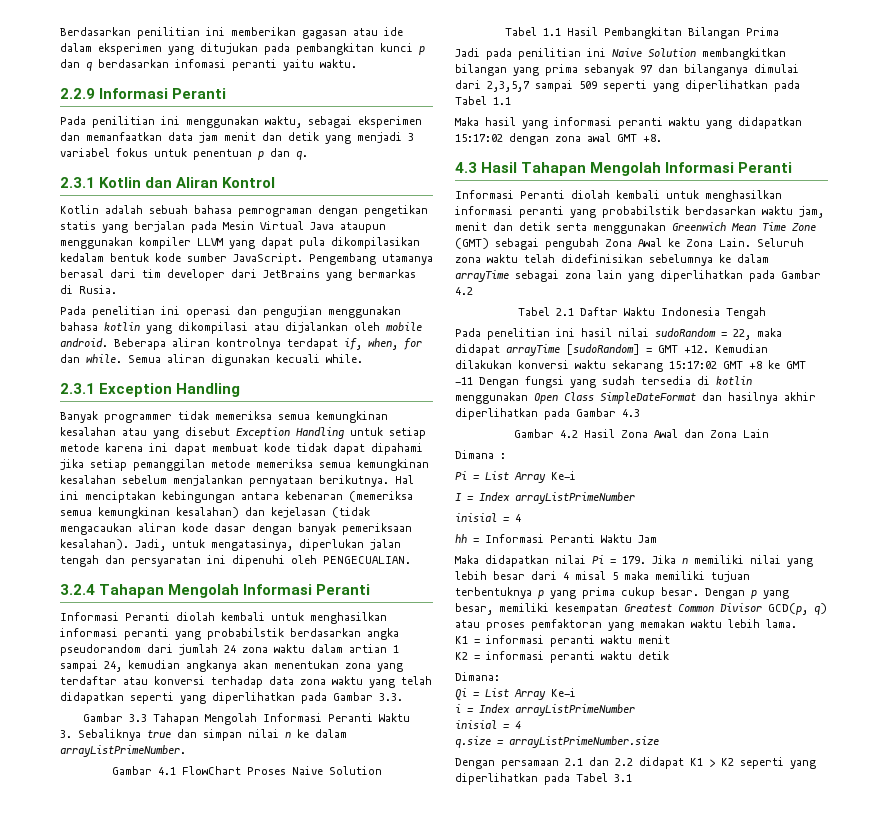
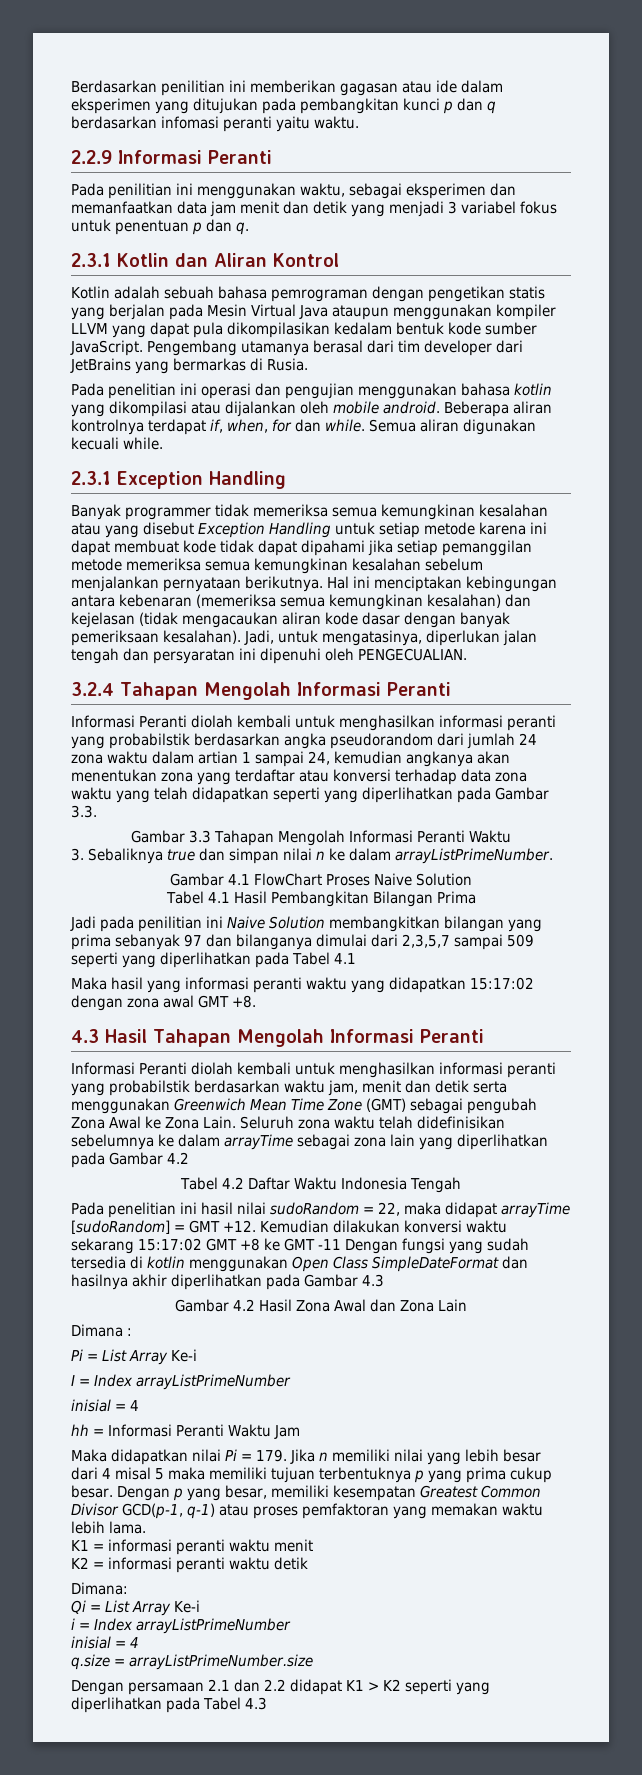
[542,28,561,36] 1.1 -> [207,892,230,903] 4.1
[493,97,511,105] 1.1 -> [333,953,356,964] 4.1
[555,308,574,316] 2.1 -> [221,1177,244,1189] 4.2
[768,603,827,615] GCD(p, q) -> [122,1503,215,1519] GCD(p-1, q-1)
[614,774,632,782] 3.1 -> [244,1697,267,1710] 4.3

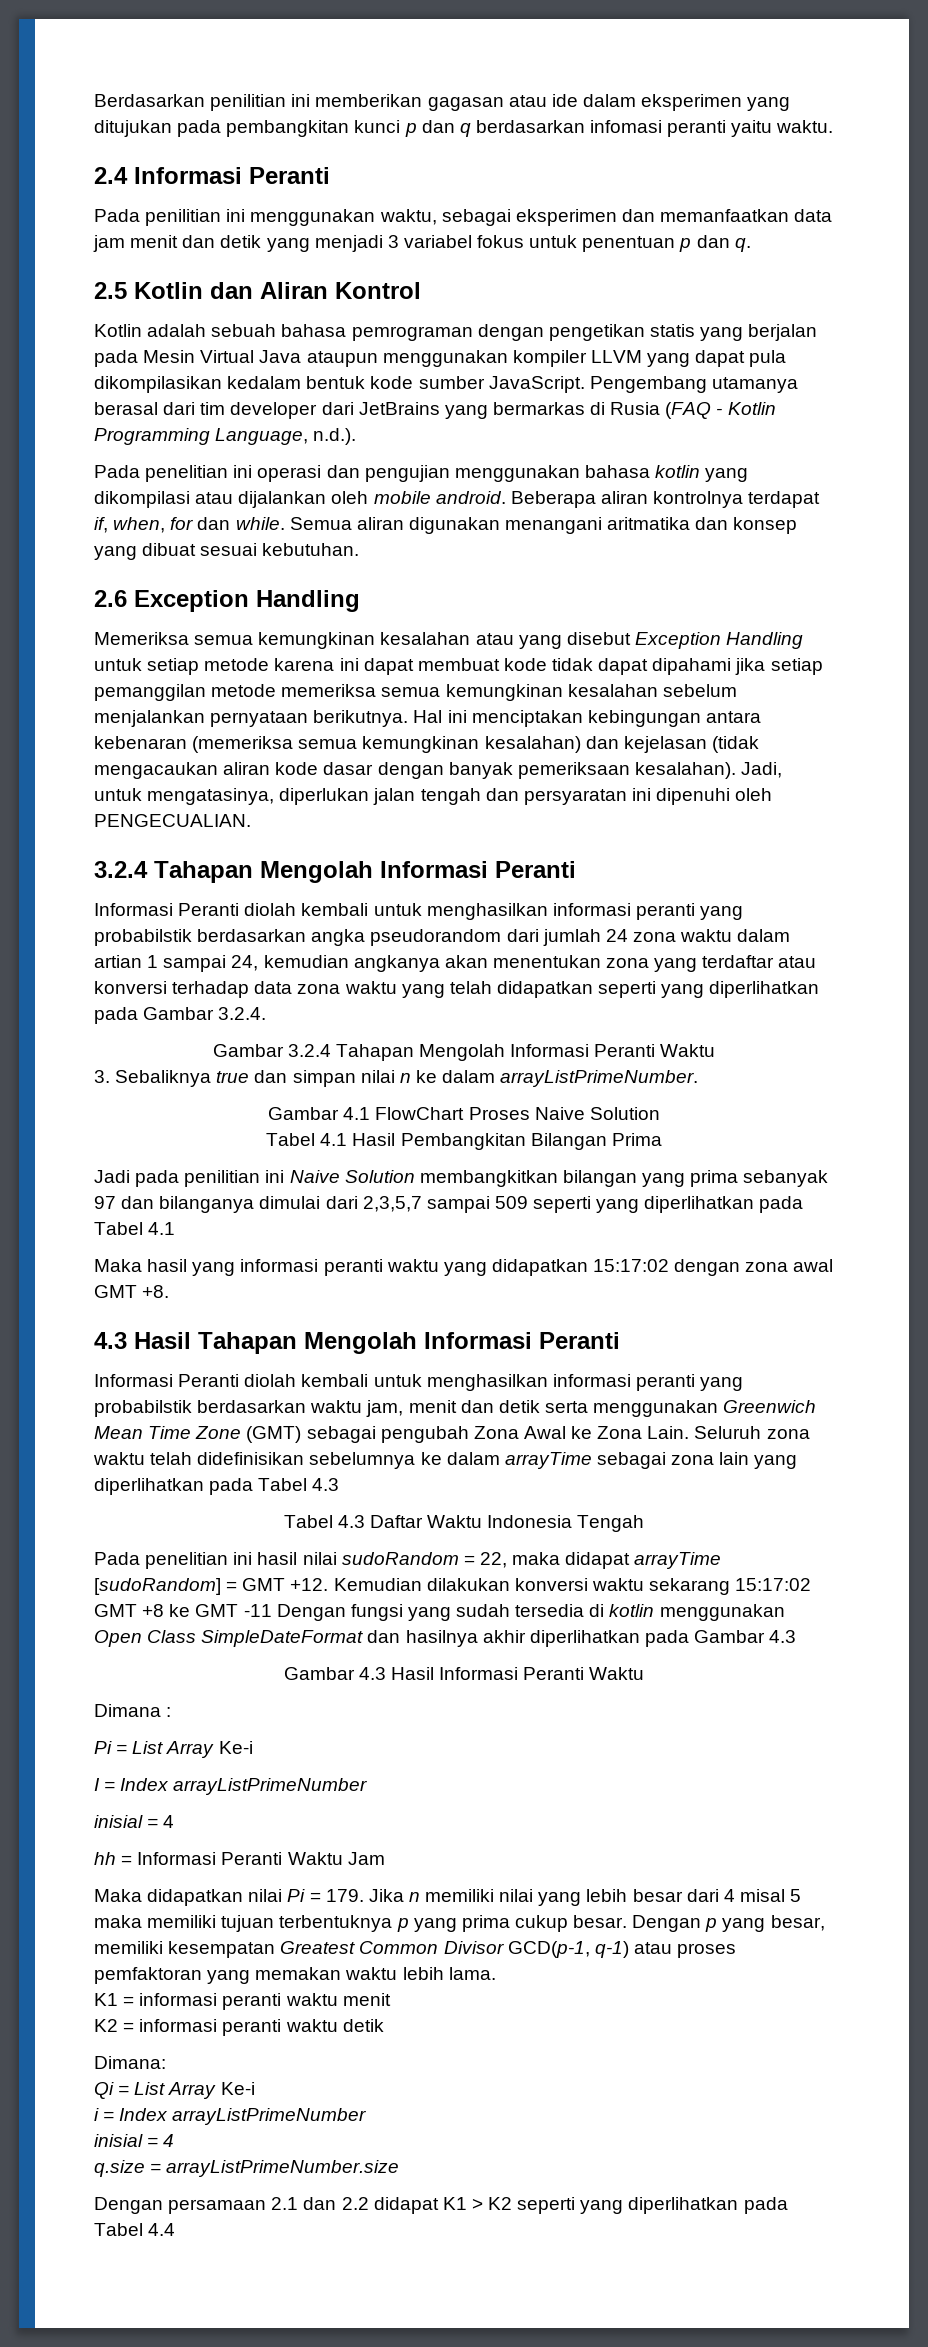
[71,150,112,164] 2.2.9 -> [94,167,128,184] 2.4
[71,253,111,267] 2.3.1 -> [94,282,127,299] 2.5
[267,358,308,371] Rusia. -> [610,402,776,419] [94,428,357,445] Rusia (FAQ - Kotlin Programming Language, n.d.).
[71,437,163,450] [71,471,286,489] [71,504,328,520] kecuali while. // 2.3.1 Exception Handling // Banyak programmer tidak memeriksa -> [505,517,798,534] [94,543,360,560] [94,590,360,612] [94,632,189,645] menangani aritmatika dan konsep yang dibuat sesuai kebutuhan. // 2.6 Exception Handling // Memeriksa
[71,805,97,818] [130,830,211,843] 3.3. // Gambar 3.3 -> [218,1007,267,1020] [212,1044,331,1057] 3.2.4. // Gambar 3.2.4
[109,1152,189,1165] [179,1177,244,1190] Gambar 4.2 // Tabel 4.2 -> [258,1478,340,1491] [283,1515,365,1528] Tabel 4.3 // Tabel 4.3
[233,1299,467,1312] 4.2 Hasil Zona Awal dan Zona Lain -> [358,1667,645,1680] 4.3 Hasil Informasi Peranti Waktu
[244,1697,267,1710] 4.3 -> [148,2223,176,2236] 4.4

